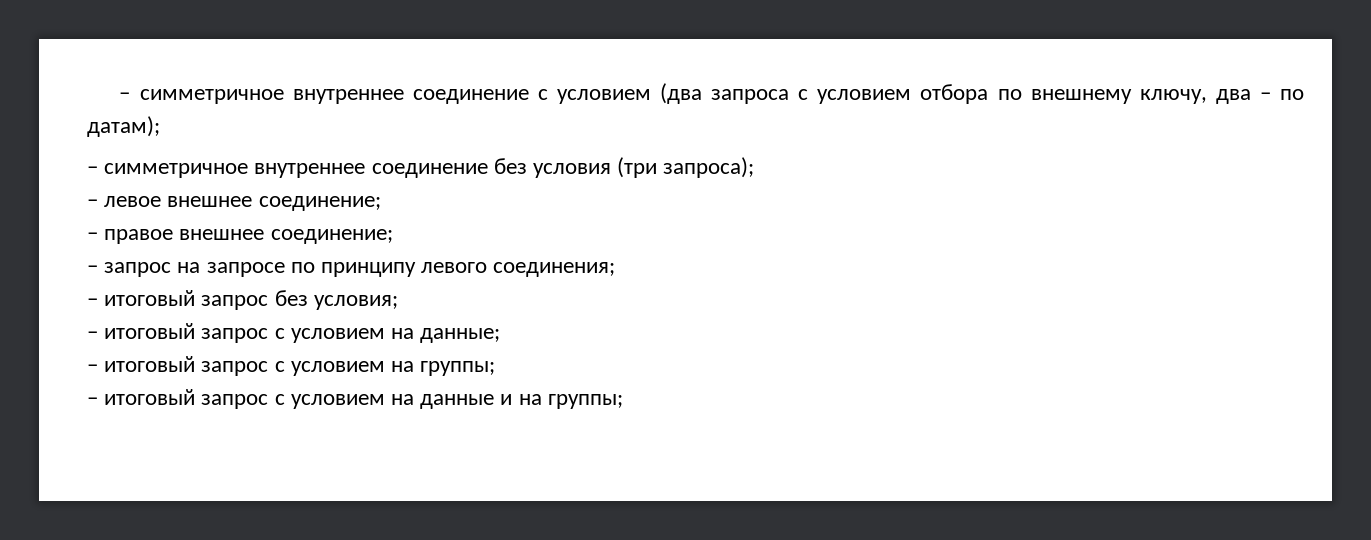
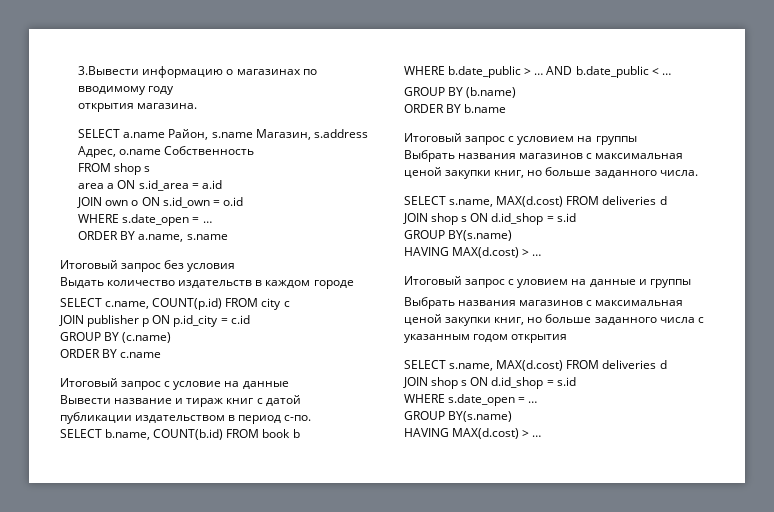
[119,83,1304,104] [87,116,160,137] [87,157,755,178] [87,196,381,211] [87,229,393,244] [87,262,616,277] [87,290,398,310] [87,323,501,343] [87,356,496,376] [87,389,623,409] – симметричное внутреннее соединение с условием (два запроса с условием отбора по внешнему ключу, два – по датам); // – симметричное внутреннее соединение без условия (три запроса); // – левое внешнее соединение; // – правое внешнее соединение; // – запрос на запросе по принципу левого соединения; // – итоговый запрос без условия; // – итоговый запрос с условием на данные; // – итоговый запрос с условием на группы; // – итоговый запрос с условием на данные и на группы; -> [78,66,317,78] [78,86,175,95] [78,103,198,112] [78,129,368,140] [78,146,255,158] [78,163,151,175] [78,180,222,191] [77,197,243,208] [78,214,212,226] [78,231,228,242] [60,260,236,272] [60,277,354,289] [60,298,290,310] [59,315,250,327] [60,332,172,343] [60,349,162,358] [60,378,289,390] [60,395,301,407] [60,412,312,424] [60,429,300,440] [404,66,671,78] [404,87,517,98] [404,104,507,113] [404,133,637,145] [404,150,684,162] [404,167,698,179] [404,196,667,207] [403,213,576,225] [404,230,513,241] [404,247,542,258] [404,276,691,288] [404,297,684,309] [404,314,704,326] [404,334,568,343] [404,360,667,371] [403,377,576,389] [404,394,538,406] [404,411,513,422] [404,428,542,439] 3.Вывести информацию о магазинах по вводимому году // открытия магазина. // SELECT a.name Район, s.name Магазин, s.address Адрес, o.name Собственность // FROM shop s // area a ON s.id_area = a.id // JOIN own o ON s.id_own = o.id // WHERE s.date_open = … // ORDER BY a.name, s.name // Итоговый запрос без условия // Выдать количество издательств в каждом городе // SELECT c.name, COUNT(p.id) FROM city c // JOIN publisher p ON p.id_city = c.id // GROUP BY (c.name) // ORDER BY c.name // Итоговый запрос с условие на данные // Вывести название и тираж книг с датой публикации издательством в период с-по. // SELECT b.name, COUNT(b.id) FROM book b // WHERE b.date_public > … AND b.date_public < … // GROUP BY (b.name) // ORDER BY b.name // Итоговый запрос с условием на группы // Выбрать названия магазинов с максимальная ценой закупки книг, но больше заданного числа. // SELECT s.name, MAX(d.cost) FROM deliveries d // JOIN shop s ON d.id_shop = s.id // GROUP BY(s.name) // HAVING MAX(d.cost) > … // Итоговый запрос с уловием на данные и группы // Выбрать названия магазинов с максимальная ценой закупки книг, но больше заданного числа c указанным годом открытия // SELECT s.name, MAX(d.cost) FROM deliveries d // JOIN shop s ON d.id_shop = s.id // WHERE s.date_open = … // GROUP BY(s.name) // HAVING MAX(d.cost) > …

